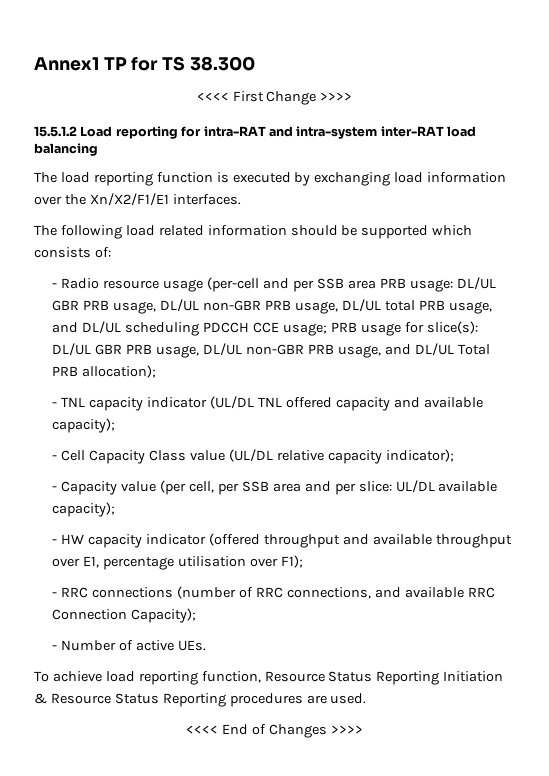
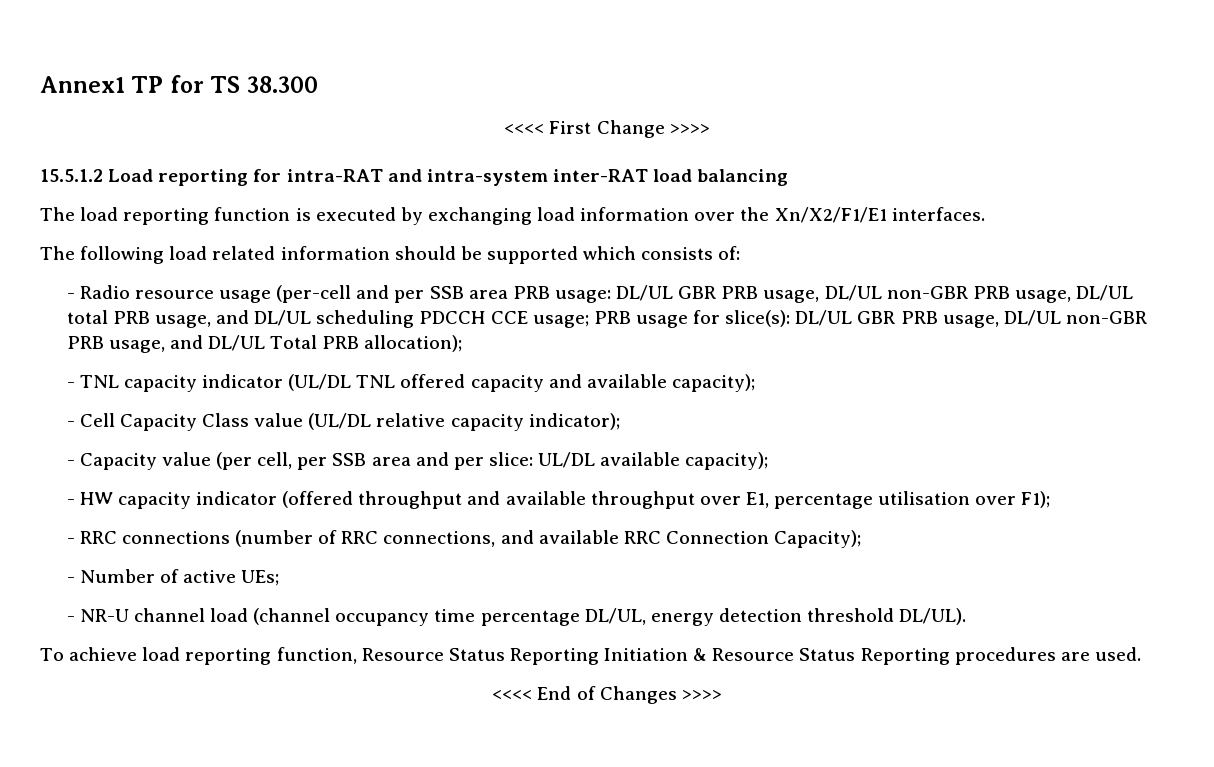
[178,640,207,651] UEs. -> [241,570,280,586] [66,608,967,626] UEs; // - NR-U channel load (channel occupancy time percentage DL/UL, energy detection threshold DL/UL).

